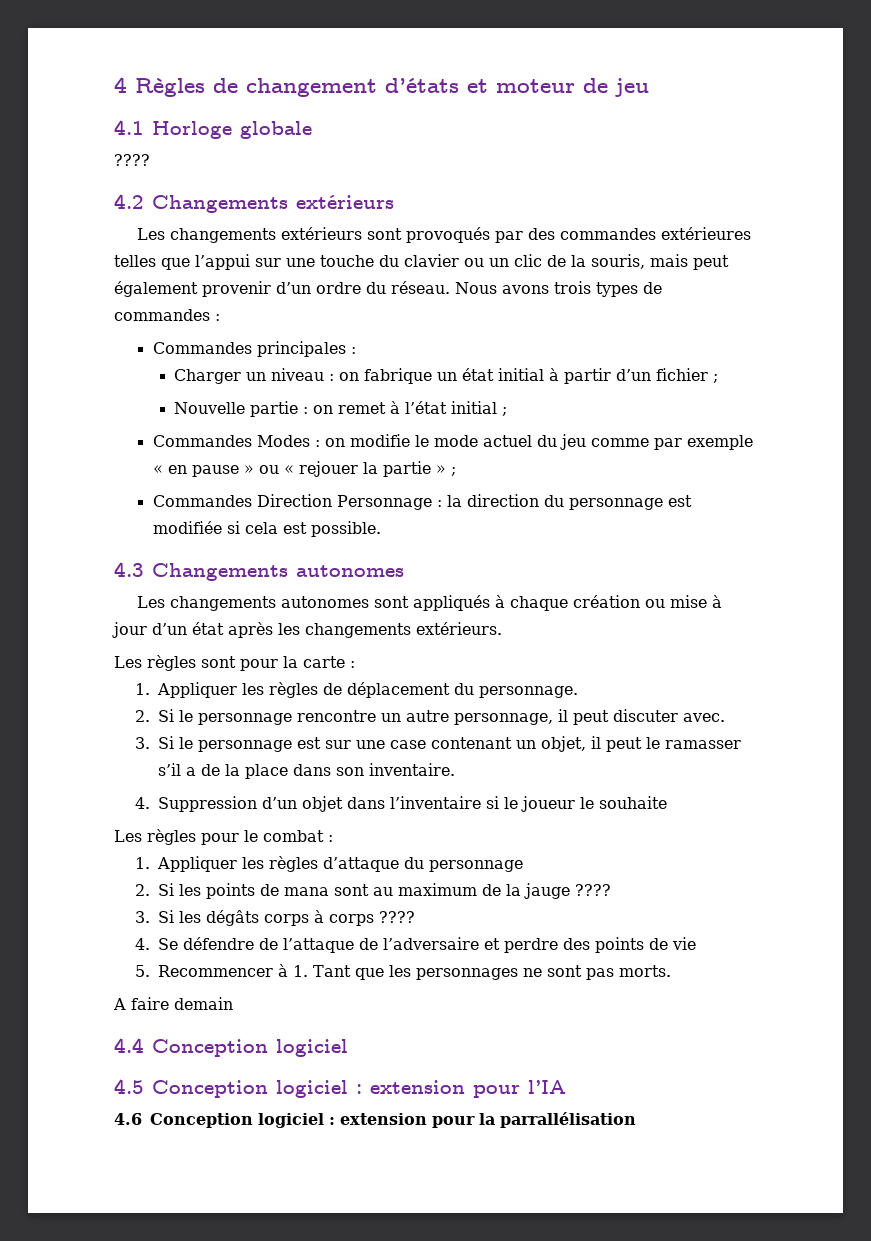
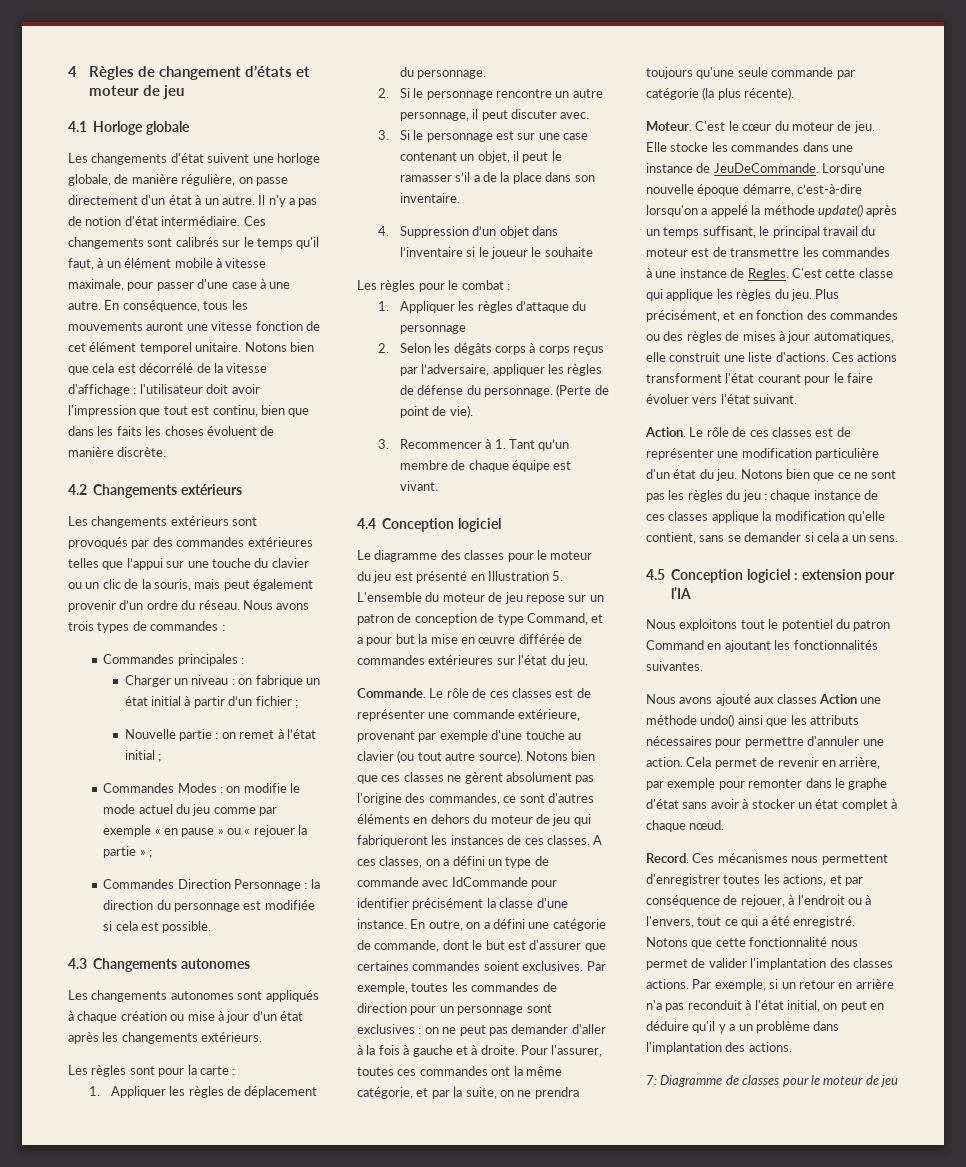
[114,154,150,166] ???? -> [68,153,320,165] [68,174,288,186] [68,195,318,207] [68,216,266,226] [68,237,320,249] [68,258,267,270] [68,279,291,291] [68,300,248,312] [68,321,320,331] [68,342,314,354] [68,363,268,375] [68,384,260,396] [68,405,310,417] [68,426,275,436] [68,447,167,457] Les changements d'état suivent une horloge globale, de manière régulière, on passe directement d'un état à un autre. Il n'y a pas de notion d'état intermédiaire. Ces changements sont calibrés sur le temps qu'il faut, à un élément mobile à vitesse maximale, pour passer d'une case à une autre. En conséquence, tous les mouvements auront une vitesse fonction de cet élément temporel unitaire. Notons bien que cela est décorrélé de la vitesse d'affichage : l'utilisateur doit avoir l'impression que tout est continu, bien que dans les faits les choses évoluent de manière discrète.
[158,883,612,899] [135,910,175,923] Si les points de mana sont au maximum de la jauge ???? // 3. Si -> [399,343,431,353] Selon
[379,911,416,923] [135,937,697,953] [135,964,672,980] [113,997,233,1010] [114,1038,348,1057] ???? // 4. Se défendre de l’attaque de l’adversaire et perdre des points de vie // 5. Recommencer à 1. Tant que les personnages ne sont pas morts. // A faire demain // 4.4 Conception logiciel -> [573,346,605,355] [399,364,603,376] [399,384,609,397] [399,405,473,418] [378,439,570,451] [399,460,572,472] [399,481,438,491] [357,518,502,532] [357,550,593,562] [357,571,564,583] [357,592,604,604] [357,613,604,625] [357,634,582,646] [357,655,588,667] [357,688,591,698] [357,709,581,721] [357,730,581,742] [357,750,596,763] [357,772,595,784] [357,793,594,805] [357,814,591,826] [357,835,603,847] [357,856,549,868] [357,877,558,889] [357,898,568,910] [357,919,606,931] [357,940,606,952] [357,961,606,971] [357,982,557,994] [357,1003,552,1015] [357,1024,606,1036] [357,1045,603,1057] [357,1066,562,1076] [357,1087,579,1099] [646,67,855,79] [646,87,795,100] [646,121,875,133] [646,142,853,152] [646,163,886,175] [646,184,863,196] [646,204,898,217] [646,226,876,238] [646,247,890,257] [646,268,893,280] [646,289,840,301] [646,310,898,322] [646,331,894,343] [646,352,898,362] [646,373,873,385] [646,394,798,404] [645,427,851,437] [646,448,880,460] [646,469,897,481] [646,490,878,502] [646,511,885,523] [646,532,898,544] reçus par l’adversaire, appliquer les règles de défense du personnage. (Perte de point de vie). // 3. Recommencer à 1. Tant qu’un membre de chaque équipe est vivant. // 4.4 Conception logiciel // Le diagramme des classes pour le moteur du jeu est présenté en Illustration 5. L'ensemble du moteur de jeu repose sur un patron de conception de type Command, et a pour but la mise en œuvre différée de commandes extérieures sur l'état du jeu. // Commande. Le rôle de ces classes est de représenter une commande extérieure, provenant par exemple d'une touche au clavier (ou tout autre source). Notons bien que ces classes ne gèrent absolument pas l'origine des commandes, ce sont d'autres éléments en dehors du moteur de jeu qui fabriqueront les instances de ces classes. A ces classes, on a défini un type de commande avec IdCommande pour identifier précisément la classe d'une instance. En outre, on a défini une catégorie de commande, dont le but est d'assurer que certaines commandes soient exclusives. Par exemple, toutes les commandes de direction pour un personnage sont exclusives : on ne peut pas demander d'aller à la fois à gauche et à droite. Pour l'assurer, toutes ces commandes ont la même catégorie, et par la suite, on ne prendra toujours qu'une seule commande par catégorie (la plus récente). // Moteur. C'est le cœur du moteur de jeu. Elle stocke les commandes dans une instance de JeuDeCommande. Lorsqu'une nouvelle époque démarre, c’est-à-dire lorsqu'on a appelé la méthode update() après un temps suffisant, le principal travail du moteur est de transmettre les commandes à une instance de Regles. C'est cette classe qui applique les règles du jeu. Plus précisément, et en fonction des commandes ou des règles de mises à jour automatiques, elle construit une liste d'actions. Ces actions transforment l'état courant pour le faire évoluer vers l'état suivant. // Action. Le rôle de ces classes est de représenter une modification particulière d'un état du jeu. Notons bien que ce ne sont pas les règles du jeu : chaque instance de ces classes applique la modification qu'elle contient, sans se demander si cela a un sens.
[114,1112,636,1128] 4.6 Conception logiciel : extension pour la parrallélisation -> [646,619,891,631] [646,640,878,652] [646,661,703,671] [646,694,882,706] [646,714,859,727] [646,736,884,748] [646,757,881,769] [646,778,888,790] [646,799,897,811] [646,820,725,832] [646,853,888,865] [646,874,863,886] [646,895,872,907] [646,916,856,928] [646,937,858,949] [646,958,893,970] [646,979,894,991] [646,1000,884,1012] [646,1021,840,1033] [646,1042,792,1054] [646,1075,898,1087] Nous exploitons tout le potentiel du patron Command en ajoutant les fonctionnalités suivantes. // Nous avons ajouté aux classes Action une méthode undo() ainsi que les attributs nécessaires pour permettre d'annuler une action. Cela permet de revenir en arrière, par exemple pour remonter dans le graphe d'état sans avoir à stocker un état complet à chaque nœud. // Record. Ces mécanismes nous permettent d'enregistrer toutes les actions, et par conséquence de rejouer, à l'endroit ou à l'envers, tout ce qui a été enregistré. Notons que cette fonctionnalité nous permet de valider l'implantation des classes actions. Par exemple, si un retour en arrière n'a pas reconduit à l'état initial, on peut en déduire qu'il y a un problème dans l'implantation des actions. // 7: Diagramme de classes pour le moteur de jeu

